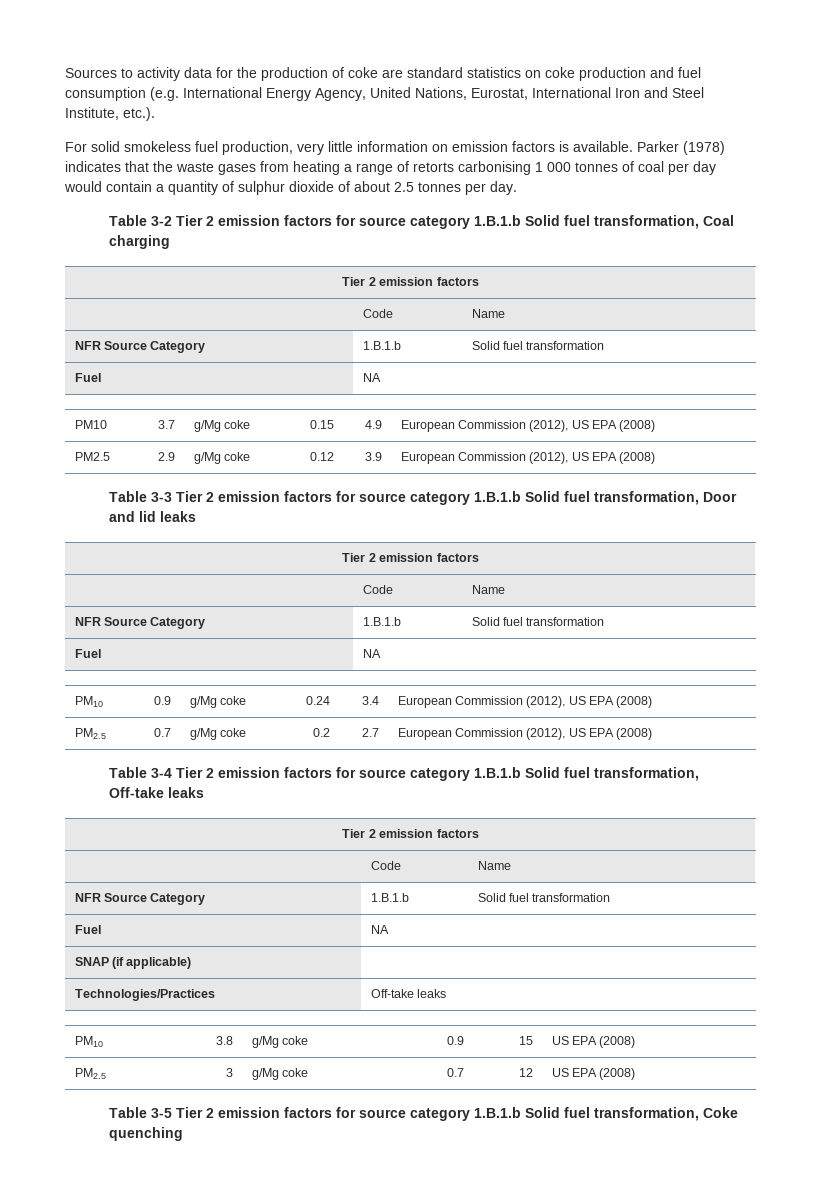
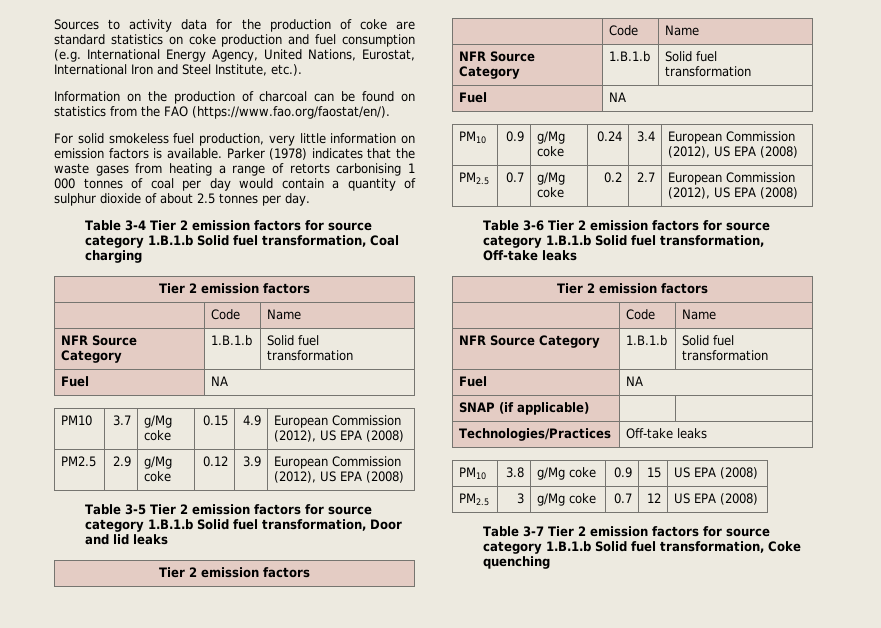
(155, 114) none -> [54,91,416,104] [54,106,390,119] // Information on the production of charcoal can be found on statistics from the FAO (https://www.fao.org/faostat/en/).
[151,216,173,226] 3-2 -> [125,220,147,231] 3-4
[151,492,173,502] 3-3 -> [125,504,147,515] 3-5
[151,768,173,778] 3-4 -> [523,220,545,231] 3-6
[151,1108,173,1118] 3-5 -> [523,526,545,537] 3-7

